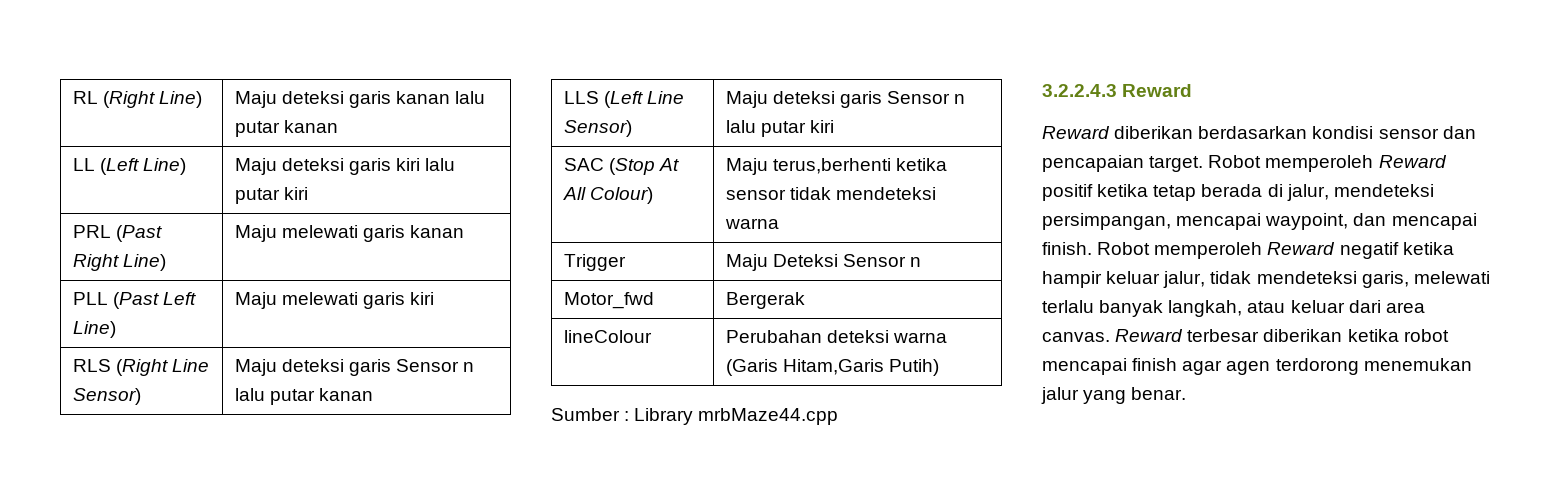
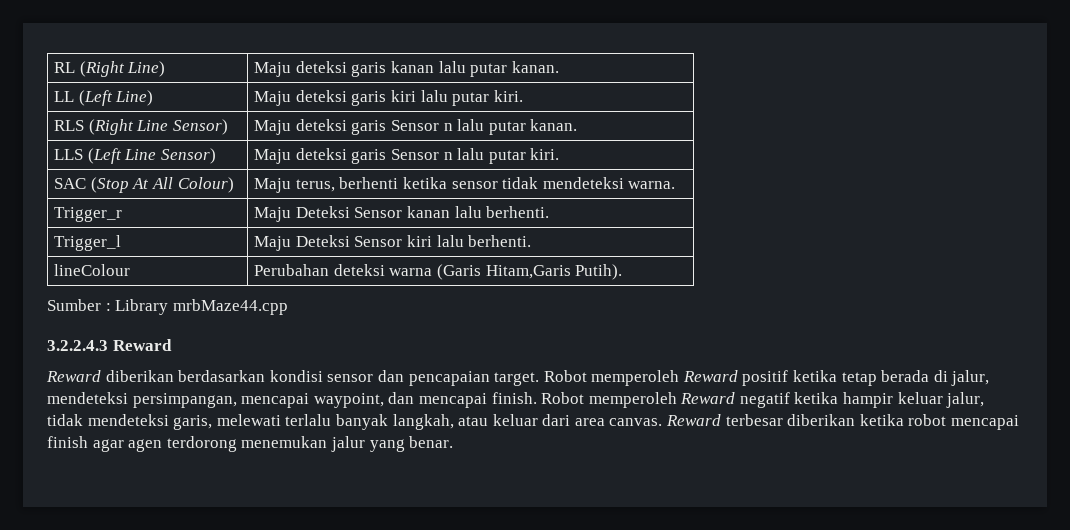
[283,120,338,133] kanan -> [511,61,559,73] kanan.
[283,187,308,200] [72,225,162,242] [72,254,166,271] [234,225,465,242] [72,292,196,309] [72,321,116,338] [234,292,435,309] kiri // PRL (Past Right Line) | Maju melewati garis kanan // PLL (Past Left Line) | Maju melewati garis kiri -> [493,90,523,102] kiri.
[318,388,373,401] kanan -> [530,119,578,131] kanan.
[809,120,834,133] kiri -> [530,148,560,160] kiri.
[772,158,891,174] terus,berhenti -> [295,177,399,192] terus, berhenti
[724,218,779,229] [563,254,626,271] [725,254,922,271] [563,292,654,309] [725,292,805,309] warna // Trigger | Maju Deteksi Sensor n // Motor_fwd | Bergerak -> [628,181,676,189] [54,207,123,222] [254,206,550,222] [54,235,122,251] [254,235,532,251] warna. // Trigger_r | Maju Deteksi Sensor kanan lalu berhenti. // Trigger_l | Maju Deteksi Sensor kiri lalu berhenti.
[888,359,939,376] Putih) -> [575,264,623,280] Putih).

